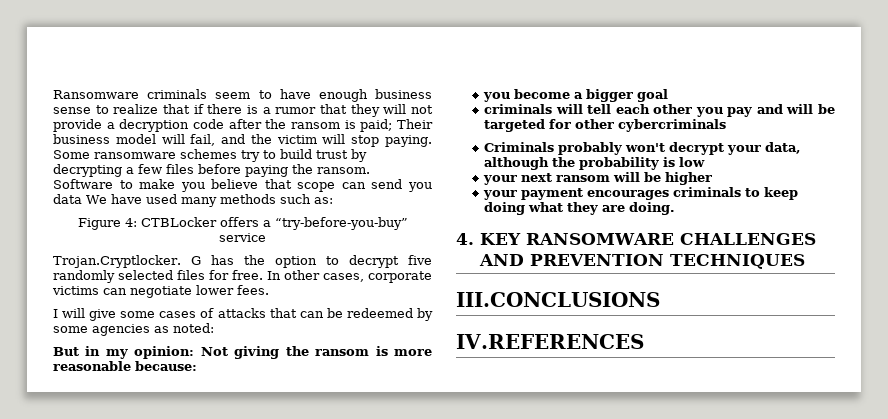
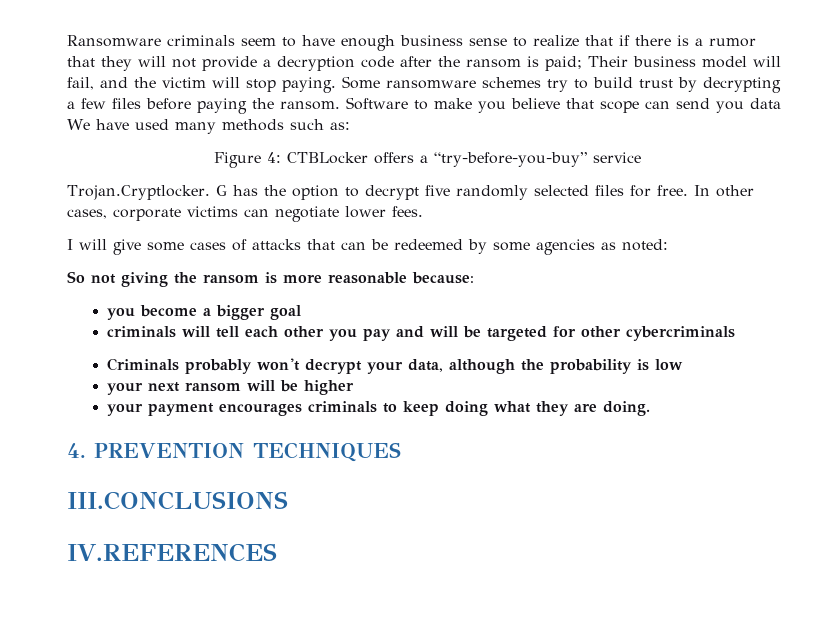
[53,346,228,359] But in my opinion: Not -> [67,271,116,284] So not
[480,233,817,245] [479,254,525,266] KEY RANSOMWARE CHALLENGES AND -> (86, 450) none

